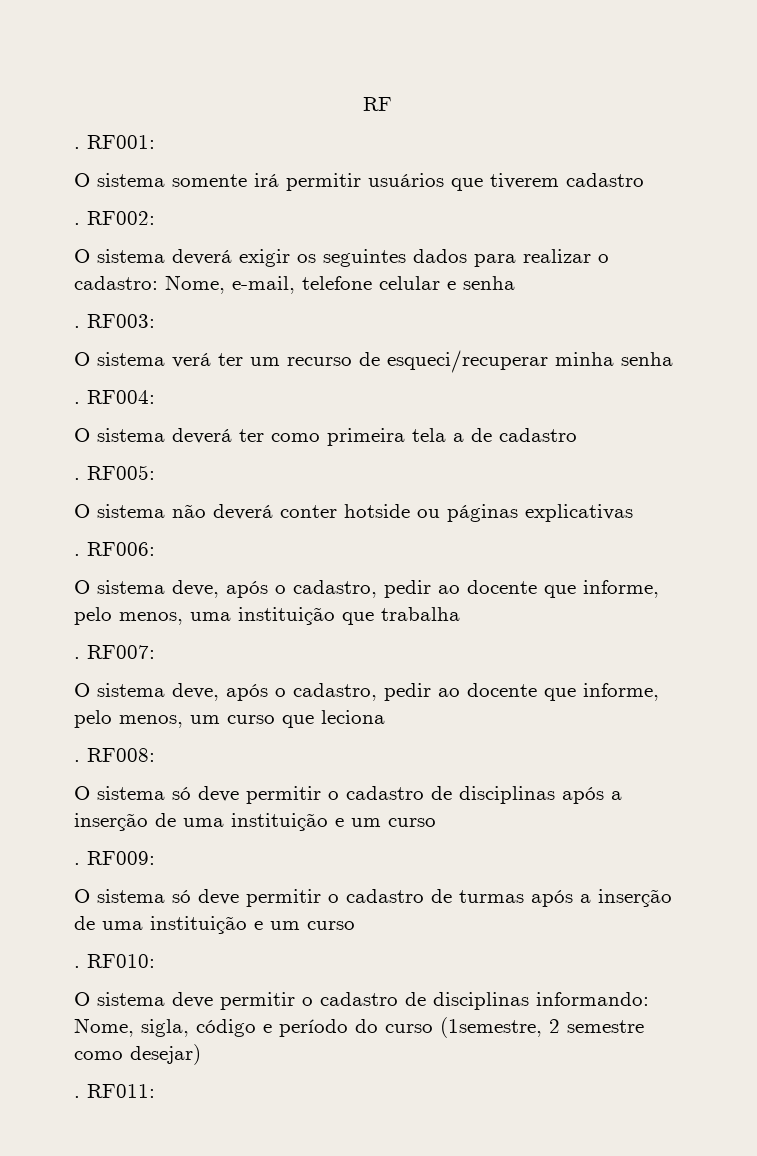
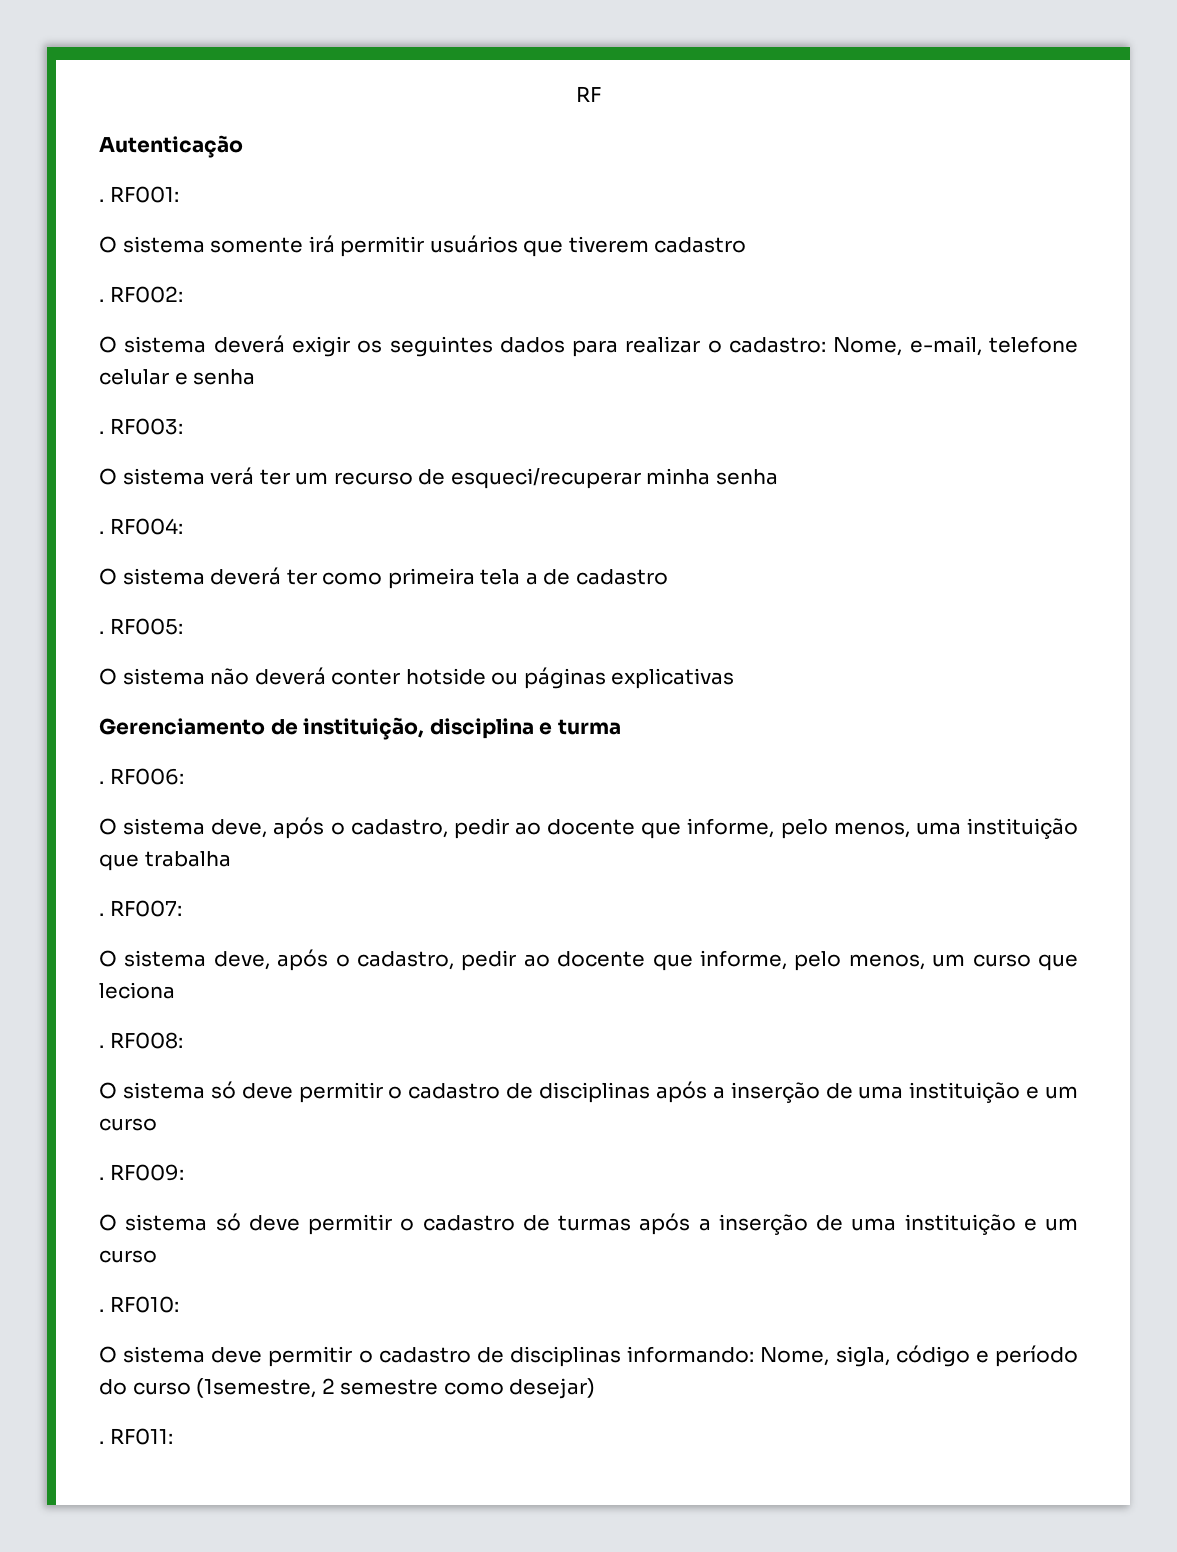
(392, 104) none -> [99,135,243,158] // Autenticação
(633, 513) none -> [99,717,621,740] // Gerenciamento de instituição, disciplina e turma

